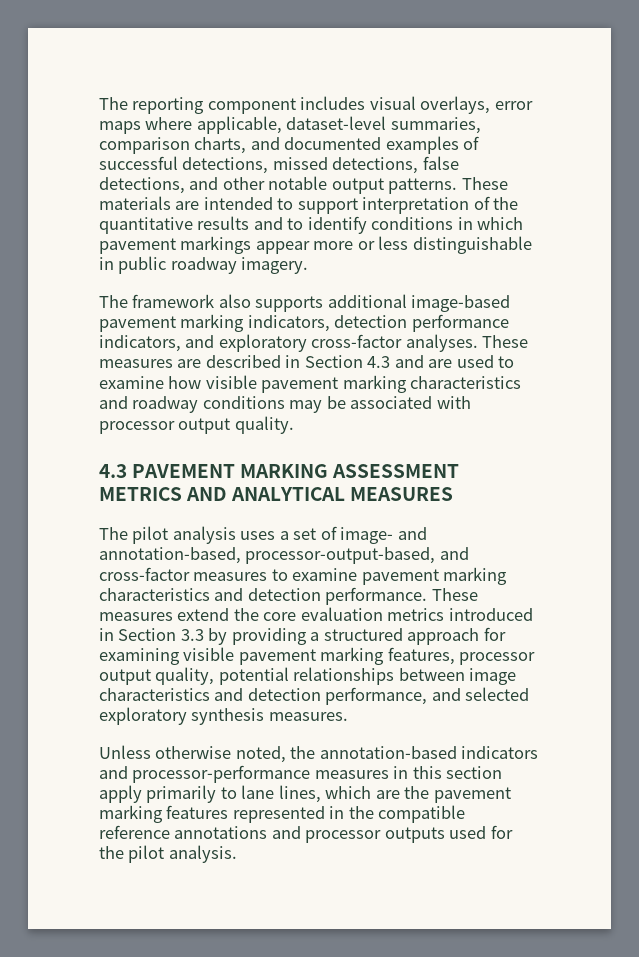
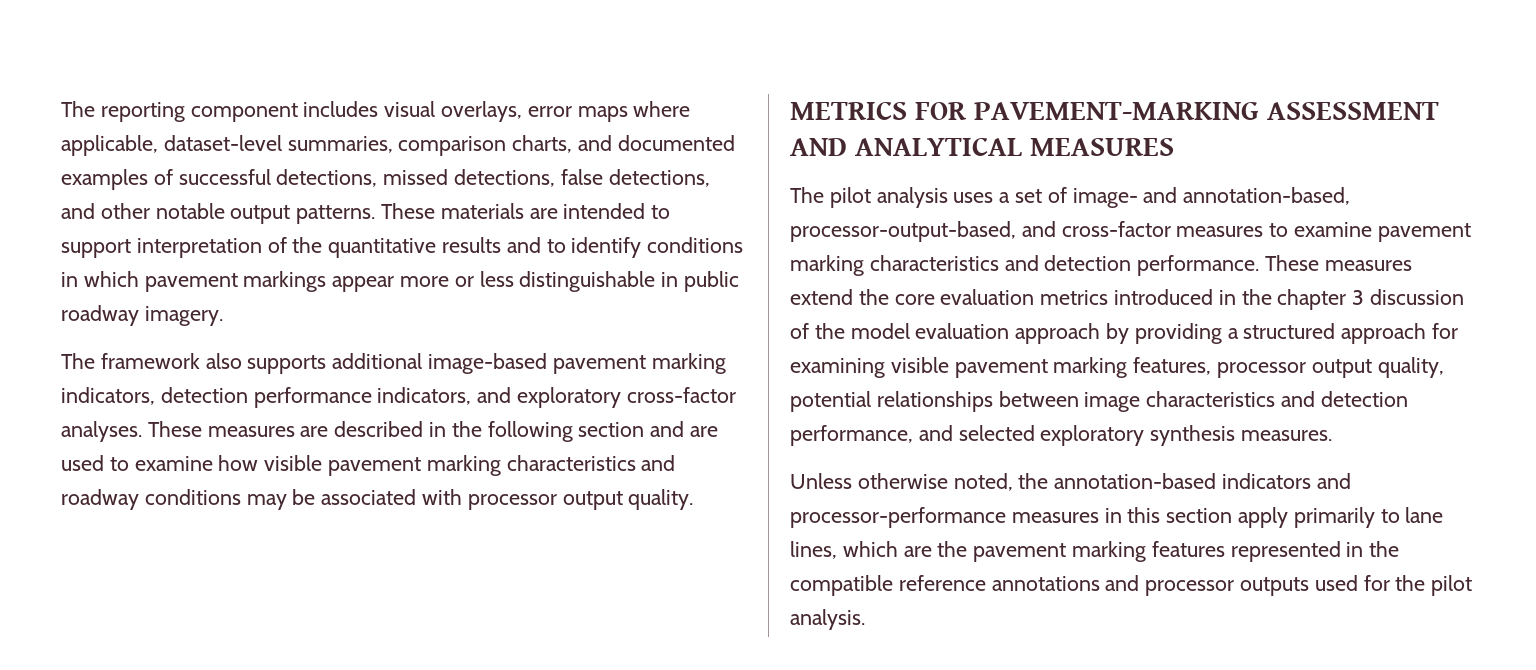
[304,355,391,368] Section 4.3 -> [451,421,645,442] the following section
[99,464,460,478] [99,487,182,501] 4.3 PAVEMENT MARKING ASSESSMENT METRICS -> [790,101,1439,120] METRICS FOR PAVEMENT-MARKING ASSESSMENT
[118,628,204,641] Section 3.3 -> [1241,289,1465,310] [790,323,1101,344] the chapter 3 discussion of the model evaluation approach

